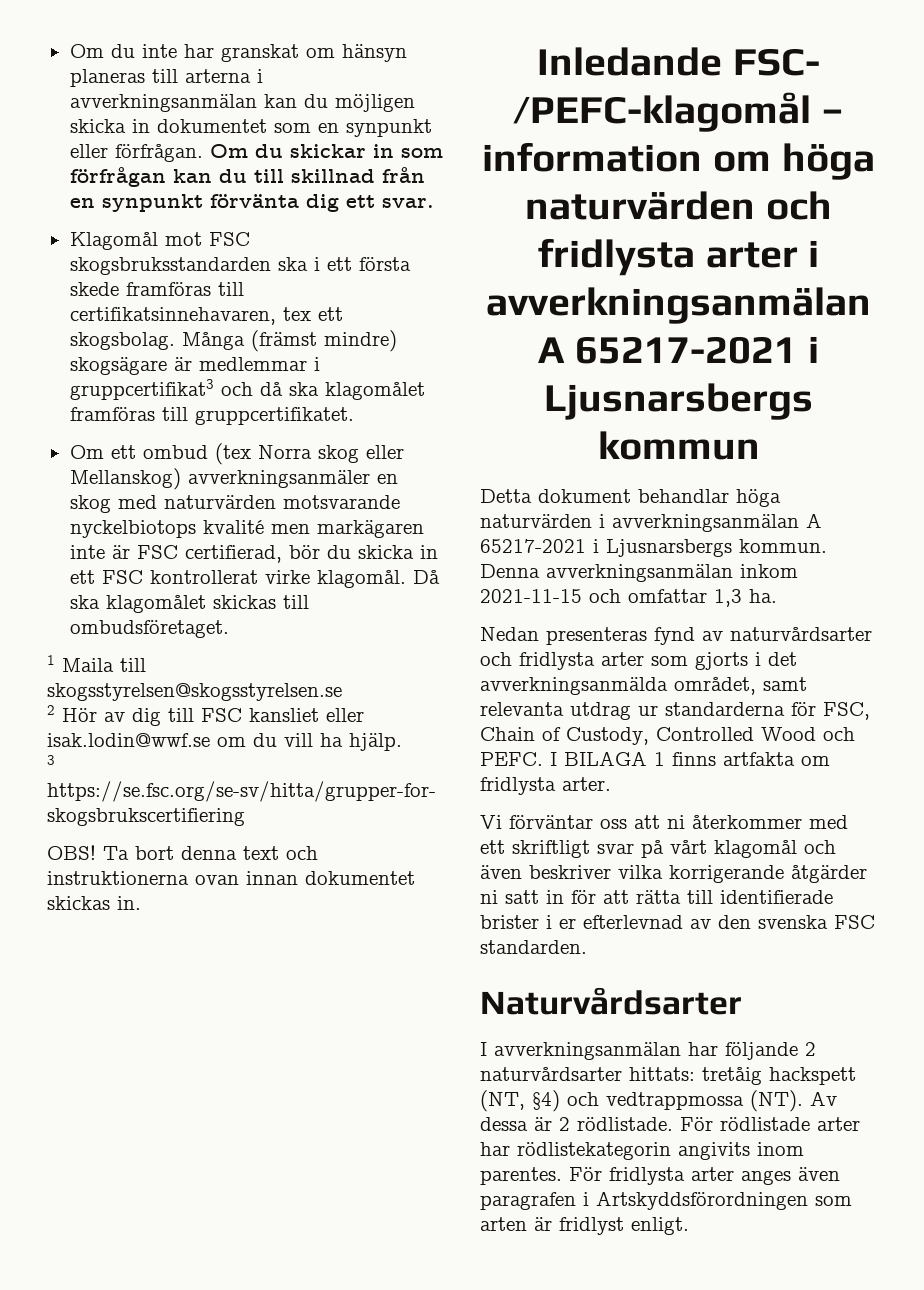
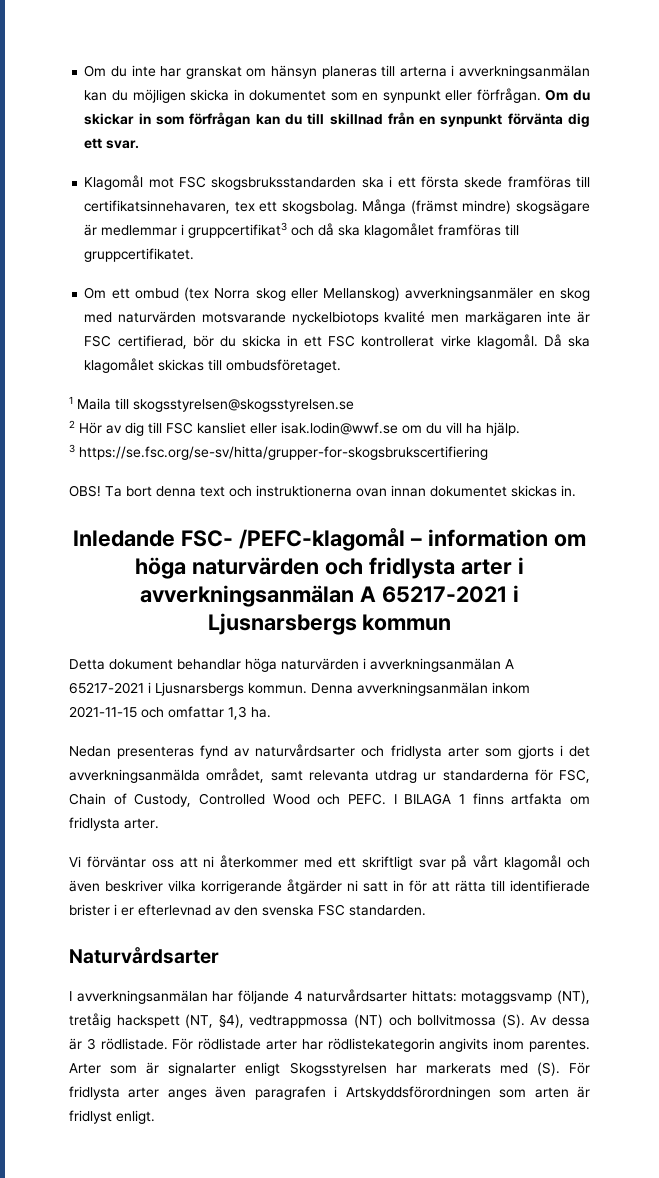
[805,1042,816,1056] 2 -> [293,991,303,1001] 4
(695, 1074) none -> [461,990,590,1004] motaggsvamp (NT),
[532,1090,803,1112] §4) och vedtrappmossa (NT). -> [218,1014,525,1028] §4), vedtrappmossa (NT) och bollvitmossa (S).
[559,1117,570,1131] 2 -> [86,1038,96,1050] 3
(562, 1176) none -> [69,1062,560,1076] Arter som är signalarter enligt Skogsstyrelsen har markerats med (S).

